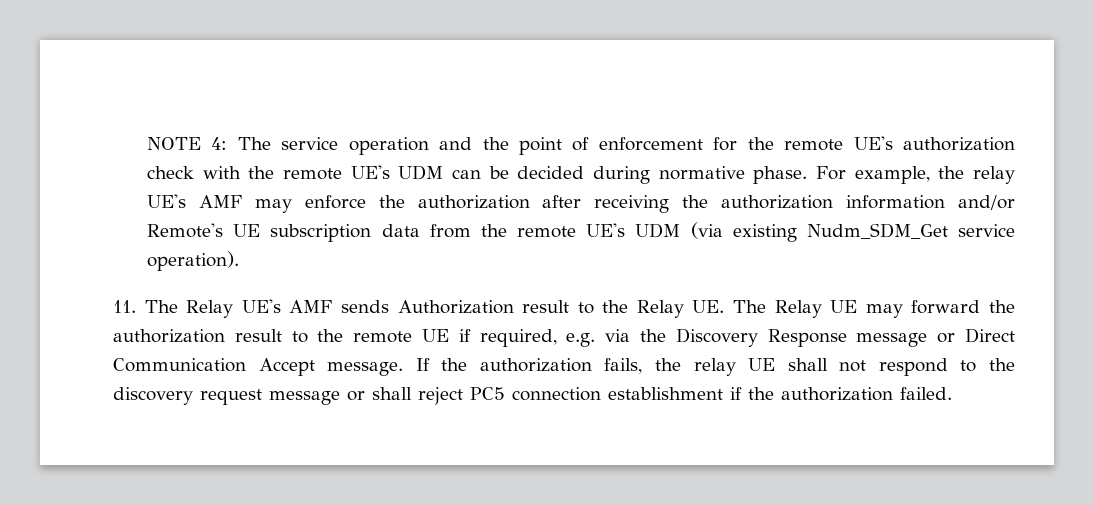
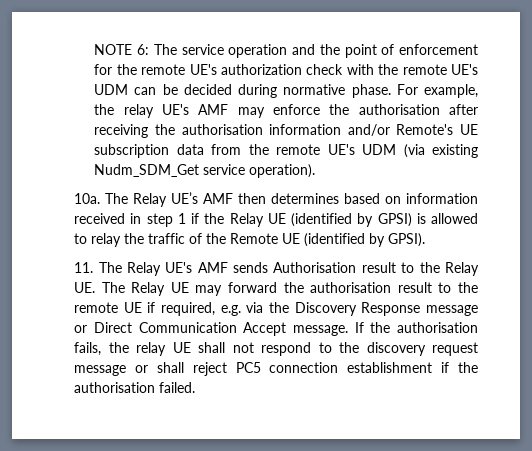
[211,137,228,150] 4: -> [137,44,150,55] 6:
[417,195,530,209] authorization -> [358,104,440,115] authorisation
[721,195,834,209] authorization -> [181,124,263,135] authorisation
(240, 261) none -> [74,192,479,207] [74,213,479,227] [74,233,426,247] // 10a. The Relay UE’s AMF then determines based on information received in step 1 if the Relay UE (identified by GPSI) is allowed to relay the traffic of the Remote UE (identified by GPSI).
[397,300,514,314] Authorization -> [273,262,357,273] Authorisation
[113,329,226,343] authorization -> [310,282,392,293] authorisation
[479,358,592,372] authorization -> [397,322,478,333] authorisation
[781,387,894,401] authorization -> [74,382,156,393] authorisation

